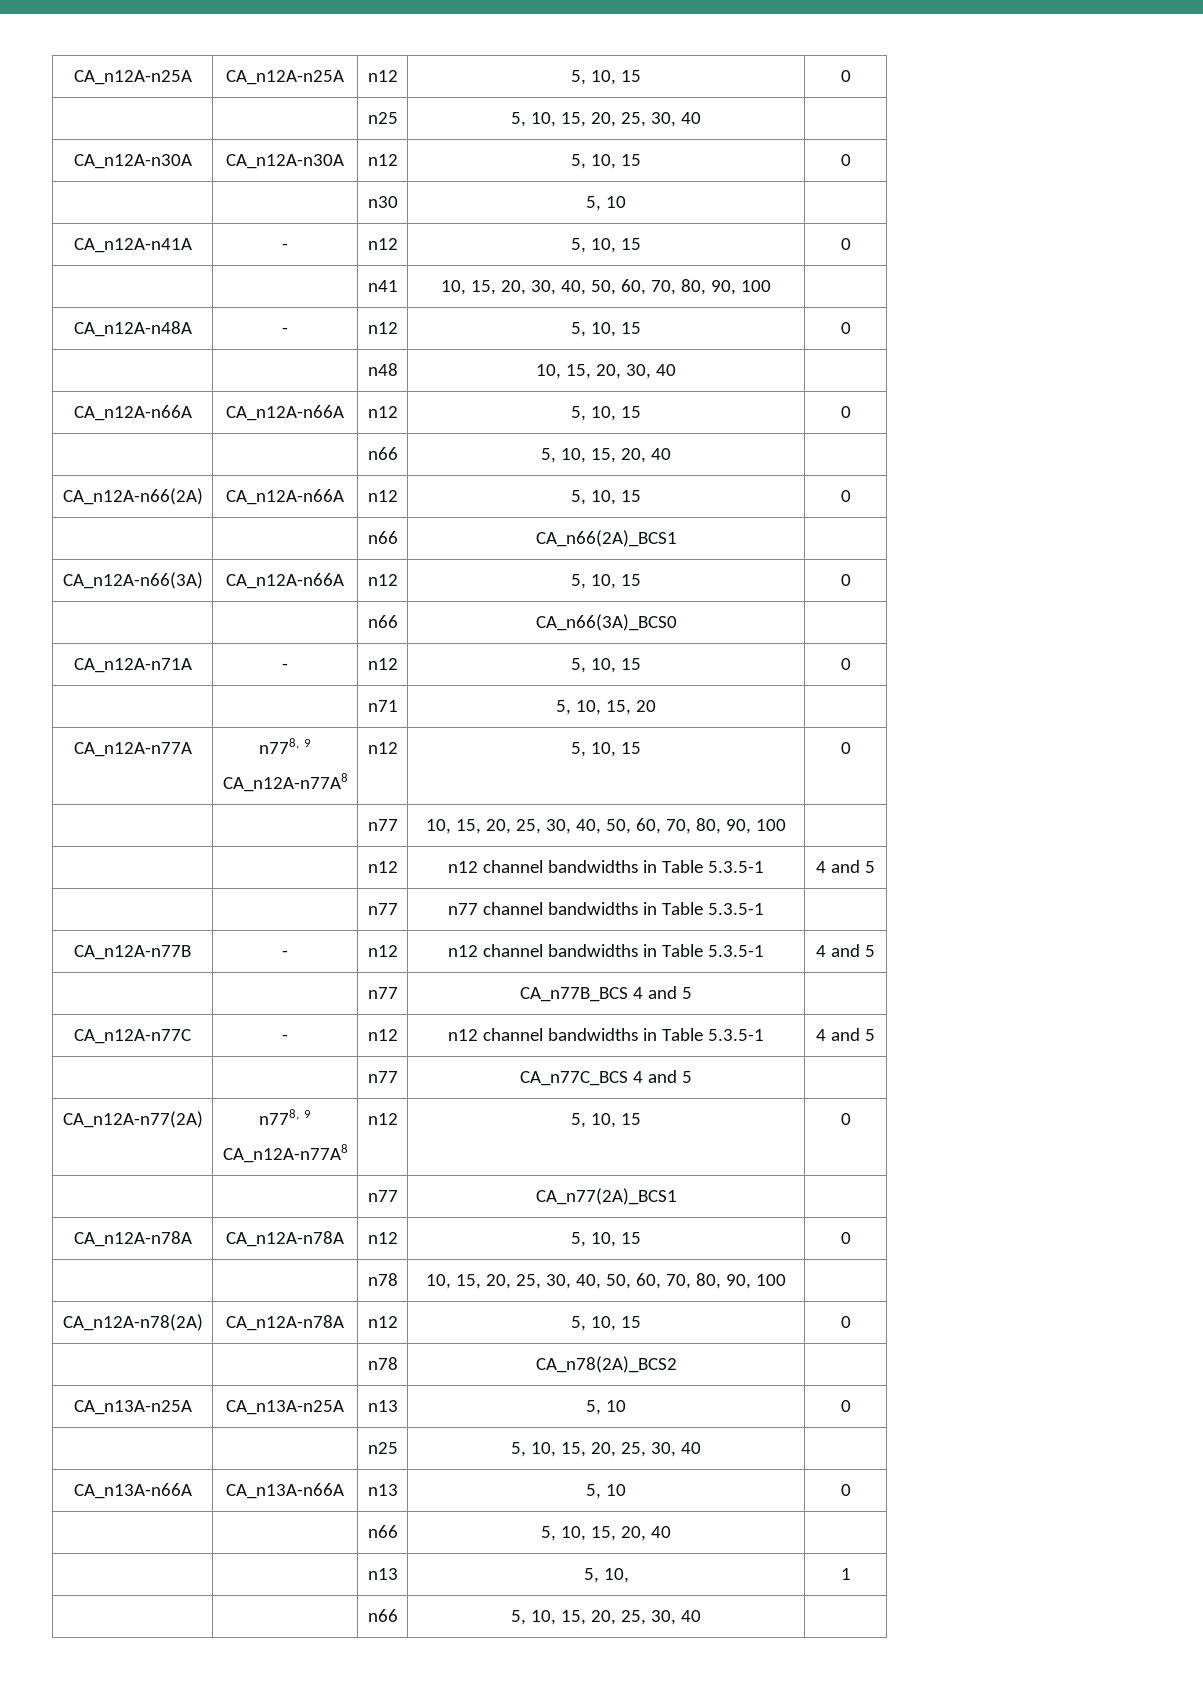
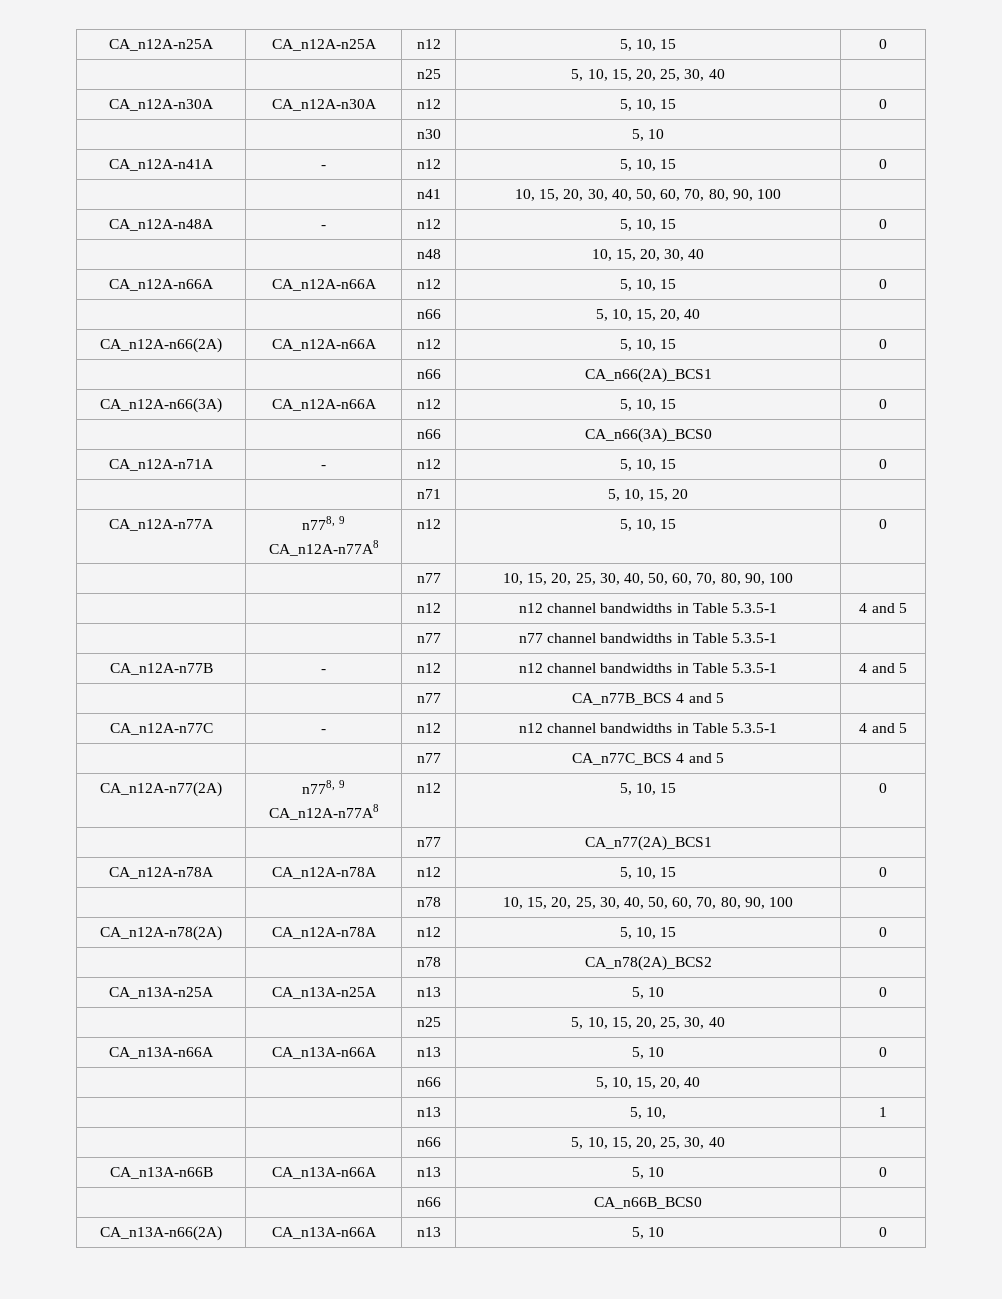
(701, 1616) none -> [109,1167,213,1179] [271,1167,377,1179] [416,1167,441,1177] [631,1167,665,1179] [879,1167,887,1177] [416,1197,441,1207] [594,1197,702,1209] [100,1226,222,1241] [271,1227,377,1239] [416,1227,441,1237] [631,1227,665,1239] [879,1227,887,1237] // CA_n13A-n66B | CA_n13A-n66A | n13 | 5, 10 | 0 // | | n66 | CA_n66B_BCS0 | // CA_n13A-n66(2A) | CA_n13A-n66A | n13 | 5, 10 | 0

